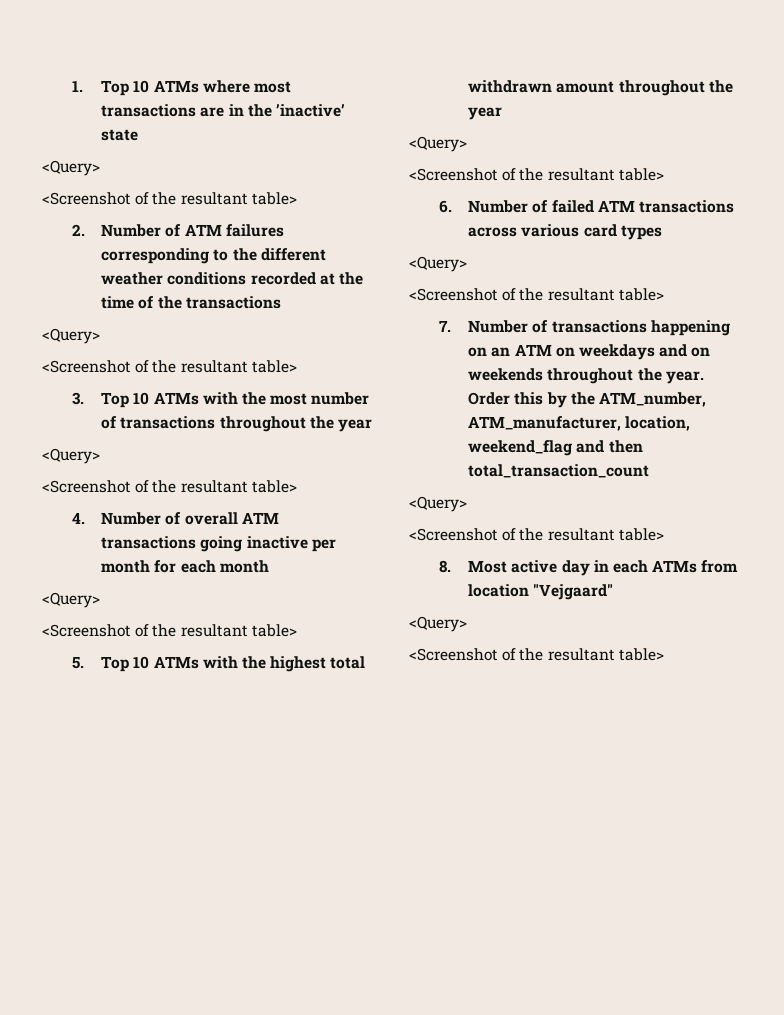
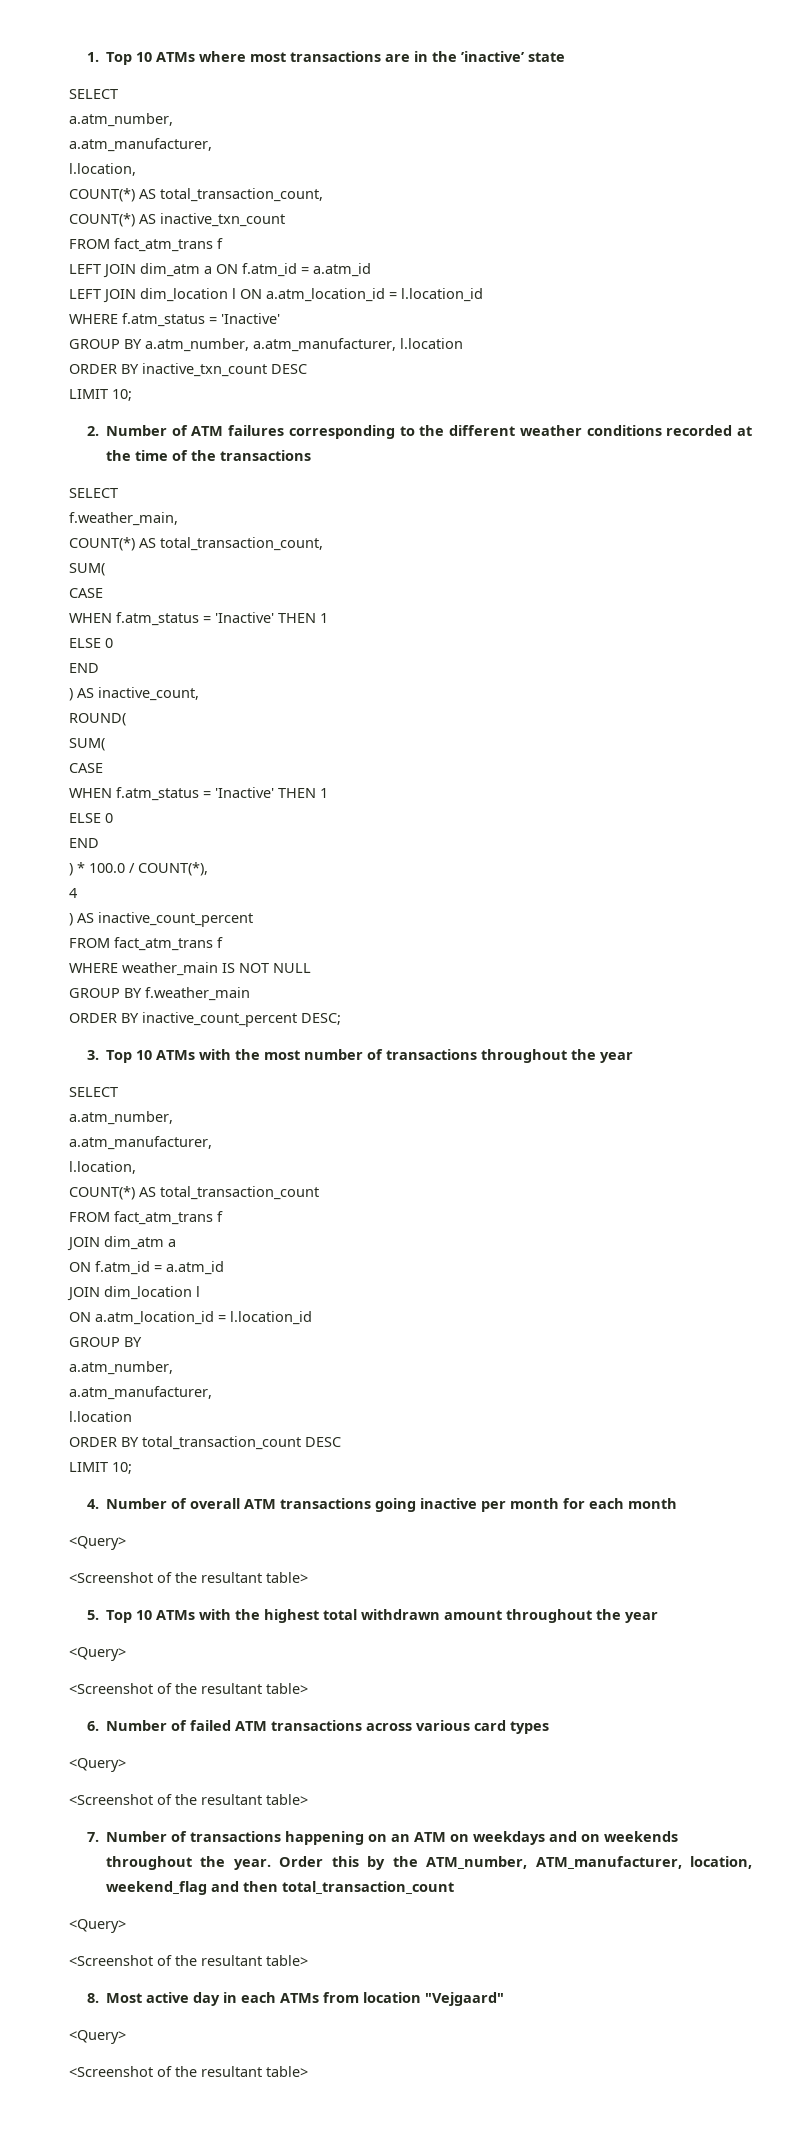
[42,160,100,176] [42,192,297,205] <Query> // <Screenshot of the resultant table> -> [69,89,118,99] [69,113,173,127] [69,138,212,152] [69,163,136,176] [69,188,323,202] [69,213,285,227] [69,238,223,252] [69,263,371,278] [69,288,483,303] [69,313,280,327] [69,338,463,352] [69,363,307,377] [69,389,132,401] SELECT // a.atm_number, // a.atm_manufacturer, // l.location, // COUNT(*) AS total_transaction_count, // COUNT(*) AS inactive_txn_count // FROM fact_atm_trans f // LEFT JOIN dim_atm a ON f.atm_id = a.atm_id // LEFT JOIN dim_location l ON a.atm_location_id = l.location_id // WHERE f.atm_status = 'Inactive' // GROUP BY a.atm_number, a.atm_manufacturer, l.location // ORDER BY inactive_txn_count DESC // LIMIT 10;
[42,328,100,344] [42,360,297,373] <Query> // <Screenshot of the resultant table> -> [69,488,118,498] [69,512,178,526] [69,537,323,551] [69,563,105,576] [69,588,103,598] [69,612,328,626] [69,638,113,648] [69,663,99,673] [69,687,199,701] [69,713,126,726] [69,738,105,751] [69,763,103,773] [69,787,328,801] [69,813,113,823] [69,838,99,848] [69,862,208,876] [69,888,77,898] [69,912,253,927] [69,937,223,951] [69,962,311,976] [69,987,250,1001] [69,1012,341,1027] SELECT // f.weather_main, // COUNT(*) AS total_transaction_count, // SUM( // CASE // WHEN f.atm_status = 'Inactive' THEN 1 // ELSE 0 // END // ) AS inactive_count, // ROUND( // SUM( // CASE // WHEN f.atm_status = 'Inactive' THEN 1 // ELSE 0 // END // ) * 100.0 / COUNT(*), // 4 // ) AS inactive_count_percent // FROM fact_atm_trans f // WHERE weather_main IS NOT NULL // GROUP BY f.weather_main // ORDER BY inactive_count_percent DESC;
[42,448,100,464] [42,480,297,493] <Query> // <Screenshot of the resultant table> -> [69,1087,118,1097] [69,1111,173,1125] [69,1136,212,1150] [69,1161,136,1174] [69,1186,319,1200] [69,1211,223,1225] [67,1236,176,1251] [69,1261,224,1275] [67,1286,200,1301] [69,1311,312,1325] [69,1337,142,1347] [69,1361,173,1375] [69,1386,212,1400] [69,1411,132,1422] [69,1436,341,1450] [69,1462,132,1474] SELECT // a.atm_number, // a.atm_manufacturer, // l.location, // COUNT(*) AS total_transaction_count // FROM fact_atm_trans f // JOIN dim_atm a // ON f.atm_id = a.atm_id // JOIN dim_location l // ON a.atm_location_id = l.location_id // GROUP BY // a.atm_number, // a.atm_manufacturer, // l.location // ORDER BY total_transaction_count DESC // LIMIT 10;

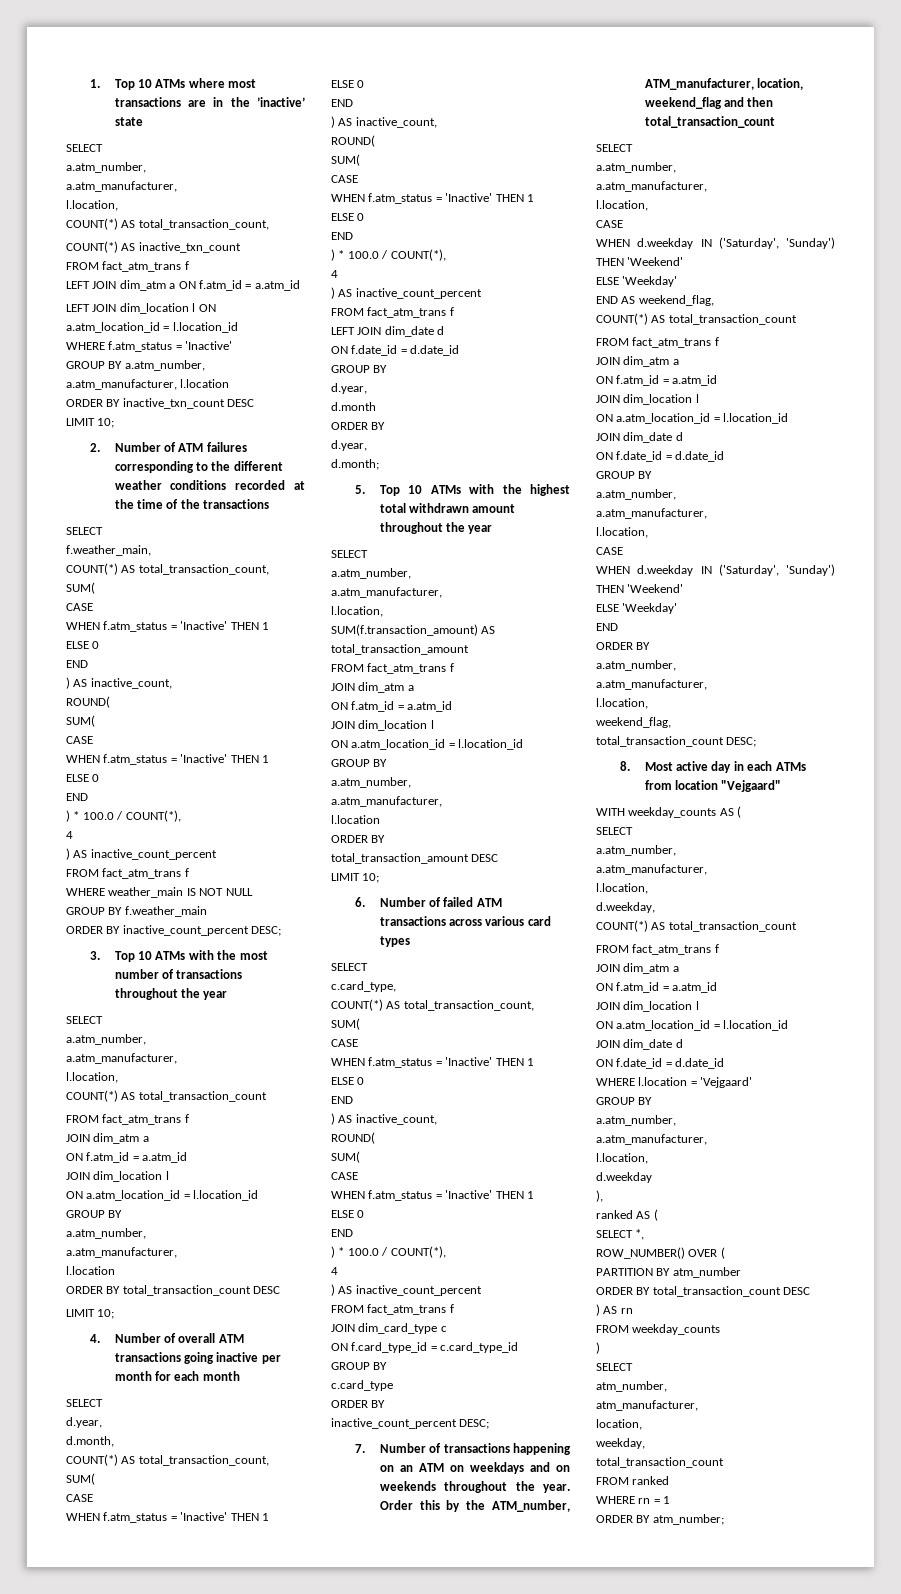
[69,1536,126,1550] [69,1572,308,1583] <Query> // <Screenshot of the resultant table> -> [66,1399,103,1407] [66,1417,102,1428] [66,1436,114,1447] [66,1454,269,1466] [66,1473,95,1485] [66,1494,93,1502] [66,1512,269,1523] [331,80,365,88] [331,99,353,107] [331,116,437,128] [331,135,375,147] [331,154,360,166] [331,175,358,183] [331,193,534,204] [331,213,365,221] [331,232,353,240] [331,249,446,261] [331,270,338,278] [331,287,482,299] [331,307,454,318] [331,326,445,337] [331,345,460,356] [331,365,388,373] [331,383,367,394] [331,402,376,411] [331,422,386,430] [331,440,367,451] [331,459,379,470] SELECT // d.year, // d.month, // COUNT(*) AS total_transaction_count, // SUM( // CASE // WHEN f.atm_status = 'Inactive' THEN 1 // ELSE 0 // END // ) AS inactive_count, // ROUND( // SUM( // CASE // WHEN f.atm_status = 'Inactive' THEN 1 // ELSE 0 // END // ) * 100.0 / COUNT(*), // 4 // ) AS inactive_count_percent // FROM fact_atm_trans f // LEFT JOIN dim_date d // ON f.date_id = d.date_id // GROUP BY // d.year, // d.month // ORDER BY // d.year, // d.month;
[69,1647,126,1661] [69,1683,308,1694] <Query> // <Screenshot of the resultant table> -> [331,550,368,558] [331,568,411,579] [331,587,442,598] [331,606,383,617] [331,624,496,636] [331,644,469,655] [331,663,454,674] [331,682,414,693] [331,701,453,712] [331,720,434,731] [331,739,524,750] [331,759,388,767] [331,777,411,788] [331,796,442,807] [331,815,380,824] [331,835,386,843] [331,853,499,864] [331,873,380,883] SELECT // a.atm_number, // a.atm_manufacturer, // l.location, // SUM(f.transaction_amount) AS total_transaction_amount // FROM fact_atm_trans f // JOIN dim_atm a // ON f.atm_id = a.atm_id // JOIN dim_location l // ON a.atm_location_id = l.location_id // GROUP BY // a.atm_number, // a.atm_manufacturer, // l.location // ORDER BY // total_transaction_amount DESC // LIMIT 10;
[69,1758,126,1772] [69,1794,308,1805] <Query> // <Screenshot of the resultant table> -> [331,963,368,971] [331,981,396,992] [331,999,534,1011] [331,1018,360,1030] [331,1039,358,1047] [331,1057,534,1068] [331,1077,365,1085] [331,1096,353,1104] [331,1113,437,1125] [331,1132,375,1144] [331,1151,360,1163] [331,1172,358,1180] [331,1190,534,1201] [331,1210,365,1218] [331,1229,353,1237] [331,1246,446,1258] [331,1267,338,1275] [331,1284,482,1296] [331,1304,454,1315] [331,1323,447,1334] [331,1342,519,1353] [331,1362,388,1370] [331,1380,393,1391] [331,1400,386,1408] [331,1418,490,1429] SELECT // c.card_type, // COUNT(*) AS total_transaction_count, // SUM( // CASE // WHEN f.atm_status = 'Inactive' THEN 1 // ELSE 0 // END // ) AS inactive_count, // ROUND( // SUM( // CASE // WHEN f.atm_status = 'Inactive' THEN 1 // ELSE 0 // END // ) * 100.0 / COUNT(*), // 4 // ) AS inactive_count_percent // FROM fact_atm_trans f // JOIN dim_card_type c // ON f.card_type_id = c.card_type_id // GROUP BY // c.card_type // ORDER BY // inactive_count_percent DESC;
[69,1919,126,1933] [69,1955,308,1966] <Query> // <Screenshot of the resultant table> -> [596,144,633,152] [596,162,676,173] [596,181,707,192] [596,200,648,211] [596,220,623,228] [596,237,835,249] [596,257,684,266] [596,276,678,287] [596,295,714,306] [596,313,797,325] [596,337,719,348] [596,356,679,367] [596,375,718,386] [596,394,699,405] [596,413,789,424] [596,432,683,443] [596,451,725,462] [596,471,653,479] [596,489,676,500] [596,508,707,519] [596,527,648,538] [596,547,623,555] [596,564,835,576] [596,584,684,593] [596,603,678,614] [596,623,618,631] [596,642,651,650] [596,660,676,671] [596,679,707,690] [596,698,648,709] [596,717,671,728] [596,736,757,747] SELECT // a.atm_number, // a.atm_manufacturer, // l.location, // CASE // WHEN d.weekday IN ('Saturday', 'Sunday') THEN 'Weekend' // ELSE 'Weekday' // END AS weekend_flag, // COUNT(*) AS total_transaction_count // FROM fact_atm_trans f // JOIN dim_atm a // ON f.atm_id = a.atm_id // JOIN dim_location l // ON a.atm_location_id = l.location_id // JOIN dim_date d // ON f.date_id = d.date_id // GROUP BY // a.atm_number, // a.atm_manufacturer, // l.location, // CASE // WHEN d.weekday IN ('Saturday', 'Sunday') THEN 'Weekend' // ELSE 'Weekday' // END // ORDER BY // a.atm_number, // a.atm_manufacturer, // l.location, // weekend_flag, // total_transaction_count DESC;
[69,2030,126,2044] [69,2066,308,2077] <Query> // <Screenshot of the resultant table> -> [596,806,742,818] [596,827,633,835] [596,845,676,856] [596,864,707,875] [596,883,648,894] [596,902,655,913] [596,920,797,932] [596,944,719,955] [596,963,679,974] [596,982,718,993] [596,1001,699,1012] [596,1020,789,1031] [596,1039,683,1050] [596,1058,725,1069] [596,1077,753,1088] [596,1097,653,1105] [596,1115,676,1126] [596,1134,707,1145] [596,1153,648,1164] [596,1172,652,1183] [596,1190,603,1202] [596,1209,658,1221] [596,1229,645,1240] [596,1247,725,1259] [596,1267,741,1278] [596,1286,811,1297] [596,1304,633,1316] [596,1324,721,1335] [596,1342,600,1354] [596,1363,633,1371] [596,1381,667,1392] [596,1400,698,1411] [596,1419,642,1430] [596,1438,645,1449] [596,1457,724,1468] [596,1476,670,1485] [596,1496,671,1504] [596,1514,724,1525] WITH weekday_counts AS ( // SELECT // a.atm_number, // a.atm_manufacturer, // l.location, // d.weekday, // COUNT(*) AS total_transaction_count // FROM fact_atm_trans f // JOIN dim_atm a // ON f.atm_id = a.atm_id // JOIN dim_location l // ON a.atm_location_id = l.location_id // JOIN dim_date d // ON f.date_id = d.date_id // WHERE l.location = 'Vejgaard' // GROUP BY // a.atm_number, // a.atm_manufacturer, // l.location, // d.weekday // ), // ranked AS ( // SELECT *, // ROW_NUMBER() OVER ( // PARTITION BY atm_number // ORDER BY total_transaction_count DESC // ) AS rn // FROM weekday_counts // ) // SELECT // atm_number, // atm_manufacturer, // location, // weekday, // total_transaction_count // FROM ranked // WHERE rn = 1 // ORDER BY atm_number;

